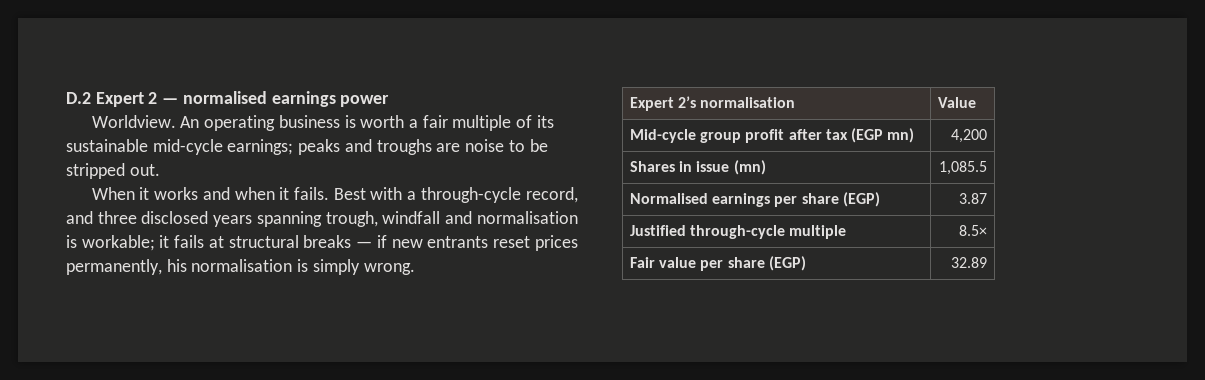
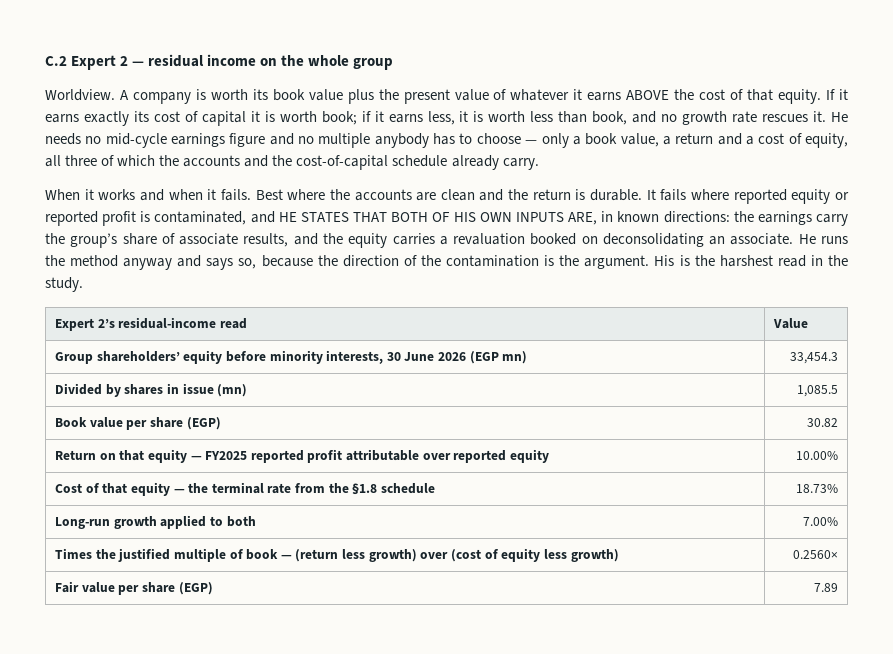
[66,92,91,104] D.2 -> [45,56,67,66] C.2
[182,91,390,107] [91,115,554,131] [66,139,548,155] [66,163,160,179] normalised earnings power // Worldview. An operating business is worth a fair multiple of its sustainable mid-cycle earnings; peaks and troughs are noise to be stripped out. -> [148,54,394,70] [45,89,848,104] [45,111,848,126] [45,133,848,148] [45,155,539,170] residual income on the whole group // Worldview. A company is worth its book value plus the present value of whatever it earns ABOVE the cost of that equity. If it earns exactly its cost of capital it is worth book; if it earns less, it is worth less than book, and no growth rate rescues it. He needs no mid-cycle earnings figure and no multiple anybody has to choose — only a book value, a return and a cost of equity, all three of which the accounts and the cost-of-capital schedule already carry.
[370,187,578,203] [66,211,578,227] [66,235,578,251] [66,259,415,275] with a through-cycle record, and three disclosed years spanning trough, windfall and normalisation is workable; it fails at structural breaks — if new entrants reset prices permanently, his normalisation is simply wrong. -> [287,189,850,204] [45,211,848,226] [45,233,849,248] [45,255,848,270] [45,277,83,292] where the accounts are clean and the return is durable. It fails where reported equity or reported profit is contaminated, and HE STATES THAT BOTH OF HIS OWN INPUTS ARE, in known directions: the earnings carry the group’s share of associate results, and the equity carries a revaluation booked on deconsolidating an associate. He runs the method anyway and says so, because the direction of the contamination is the argument. His is the harshest read in the study.
[700,97,796,108] normalisation -> [118,317,247,329] residual-income read
[629,128,915,143] [951,129,988,143] [629,161,675,172] Mid-cycle group profit after tax (EGP mn) | 4,200 // Shares -> [54,350,528,364] [790,352,839,364] [54,383,164,397] Group shareholders’ equity before minority interests, 30 June 2026 (EGP mn) | 33,454.3 // Divided by shares
[629,192,880,207] [959,193,988,204] [629,225,847,239] [959,225,988,236] Normalised earnings per share (EGP) | 3.87 // Justified through-cycle multiple | 8.5× -> [54,417,221,430] [807,418,839,427] [54,449,550,463] [796,451,839,460] [54,482,436,496] [796,484,839,493] [54,515,256,529] [803,517,839,526] [54,548,619,562] [793,550,839,559] Book value per share (EGP) | 30.82 // Return on that equity — FY2025 reported profit attributable over reported equity | 10.00% // Cost of that equity — the terminal rate from the §1.8 schedule | 18.73% // Long-run growth applied to both | 7.00% // Times the justified multiple of book — (return less growth) over (cost of equity less growth) | 0.2560×
[951,257,988,268] 32.89 -> [814,583,839,592] 7.89

